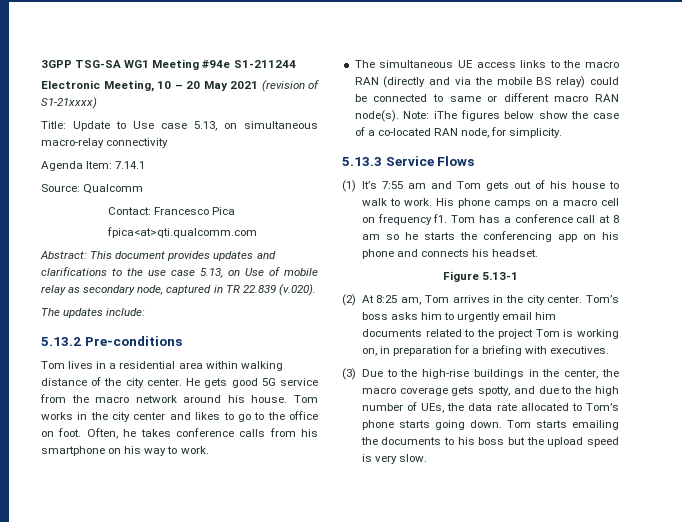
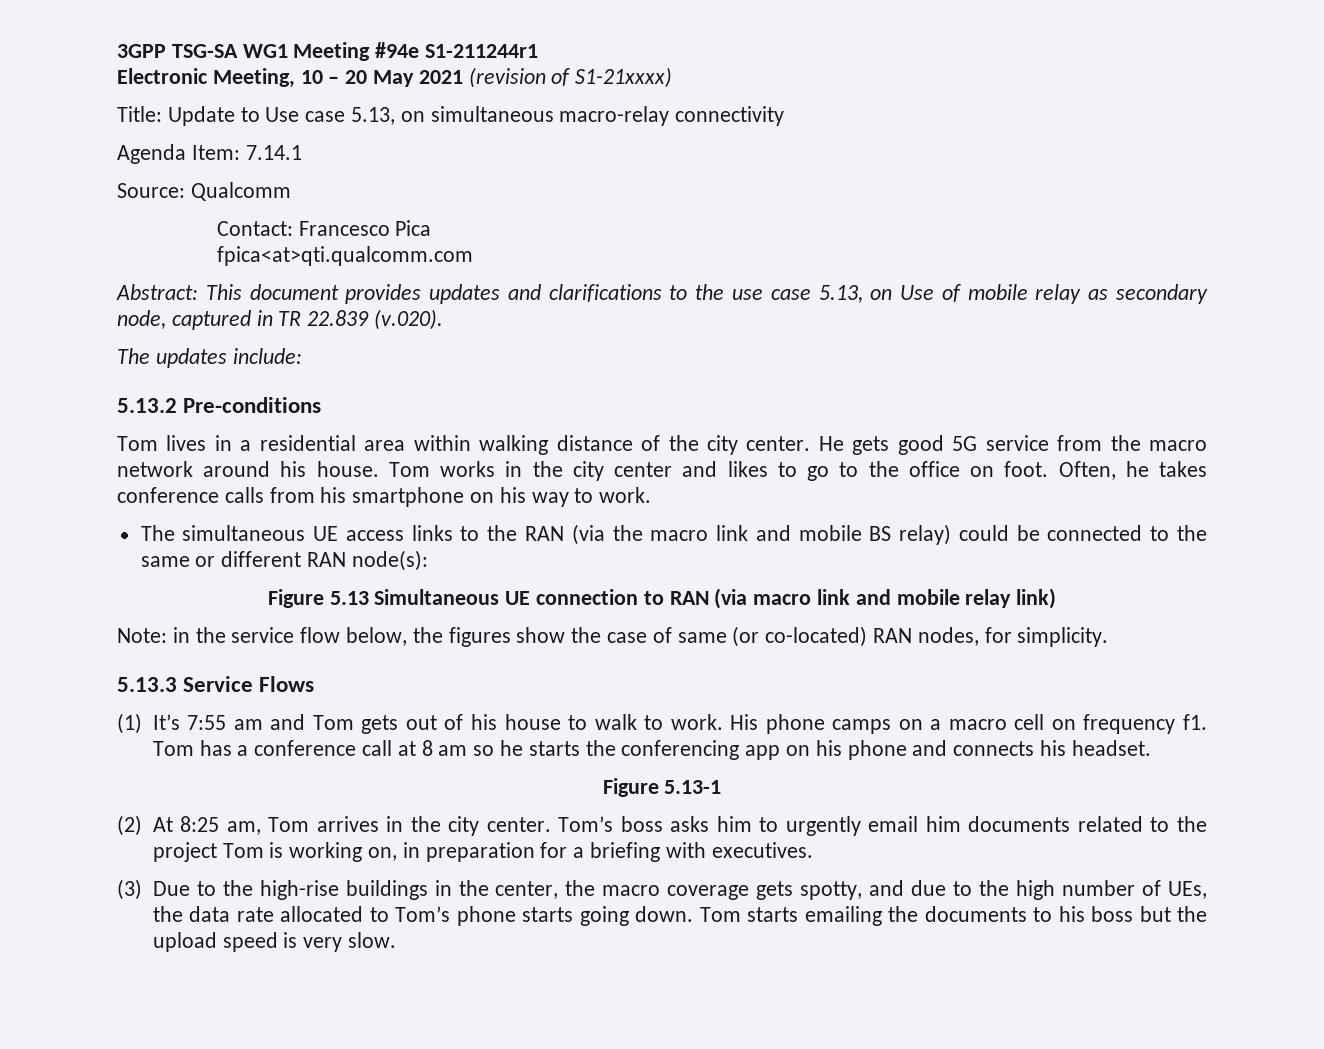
[233,60,296,68] S1-211244 -> [425,44,539,58] S1-211244r1
[585,61,619,68] [354,76,492,88] macro RAN (directly and via the -> [525,524,791,545] RAN (via the macro link and
(443, 98) none -> [1177,525,1207,541] the
[554,94,619,102] [354,110,619,122] [354,127,490,138] macro RAN node(s). Note: iThe figures below show the case of a co-located RAN node, -> [307,550,428,571] [267,588,1057,609] [117,626,979,647] RAN node(s): // Figure 5.13 Simultaneous UE connection to RAN (via macro link and mobile relay link) // Note: in the service flow below, the figures show the case of same (or co-located) RAN nodes,

